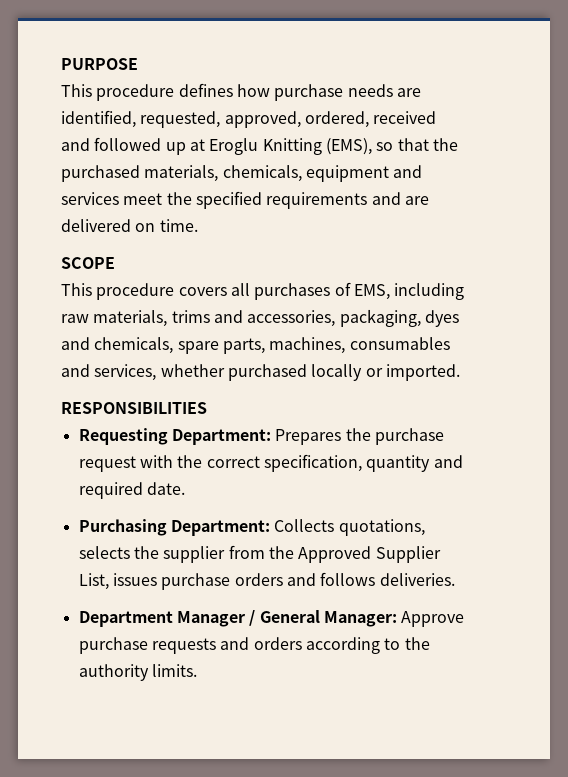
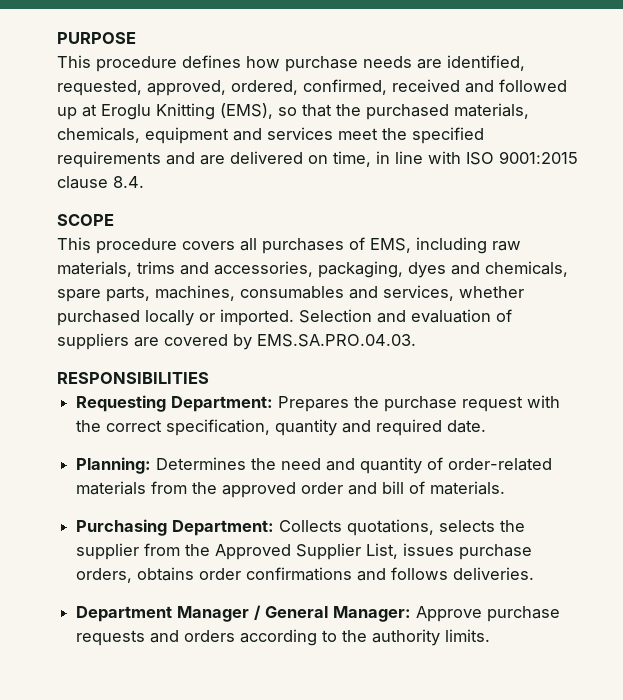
(370, 119) none -> [303,79,388,95] confirmed,
[159,219,198,232] time. -> [333,151,579,167] [57,176,145,189] time, in line with ISO 9001:2015 clause 8.4.
(460, 372) none -> [299,309,513,323] [57,333,417,350] Selection and evaluation of suppliers are covered by EMS.SA.PRO.04.03.
(185, 488) none -> [75,457,552,474] [75,481,505,498] // Planning: Determines the need and quantity of order-related materials from the approved order and bill of materials.
[234,573,283,586] orders -> [75,567,352,583] orders, obtains order confirmations

